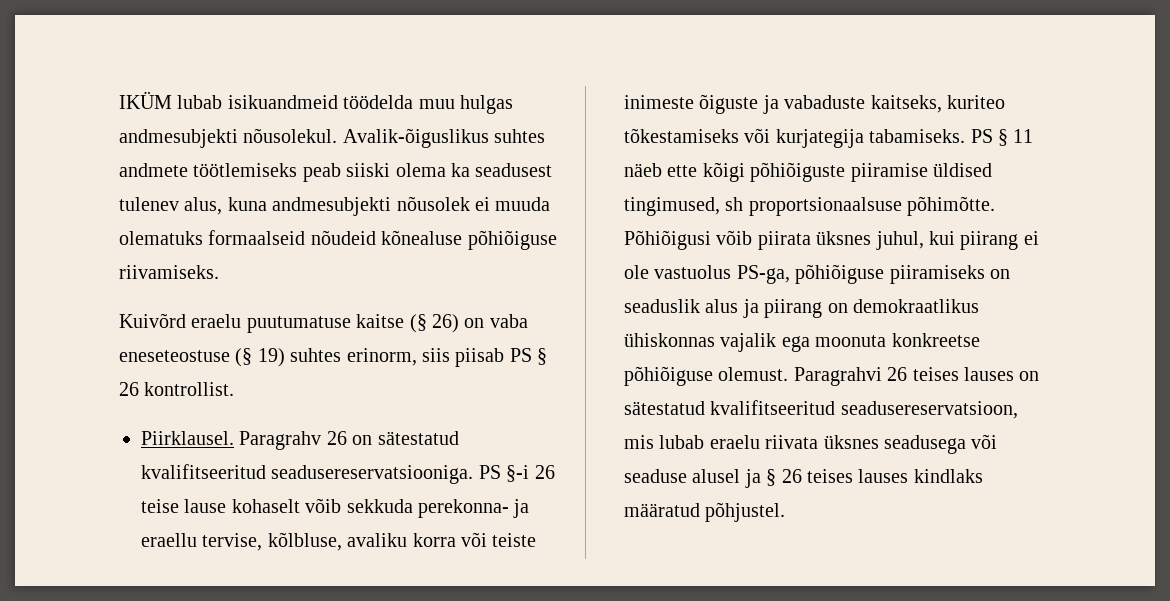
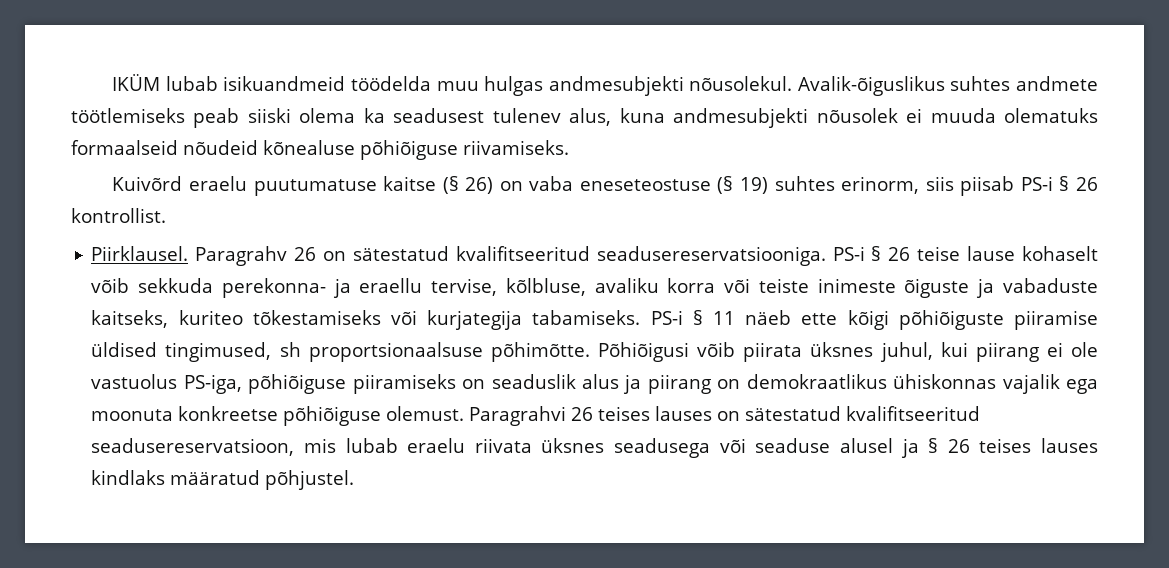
[509,348,532,362] PS -> [1020,176,1053,191] PS-i
[478,465,530,482] PS §-i -> [832,246,882,261] PS-i §
[970,129,993,143] PS -> [650,310,683,325] PS-i
[736,265,790,284] PS-ga, -> [183,374,242,394] PS-iga,

